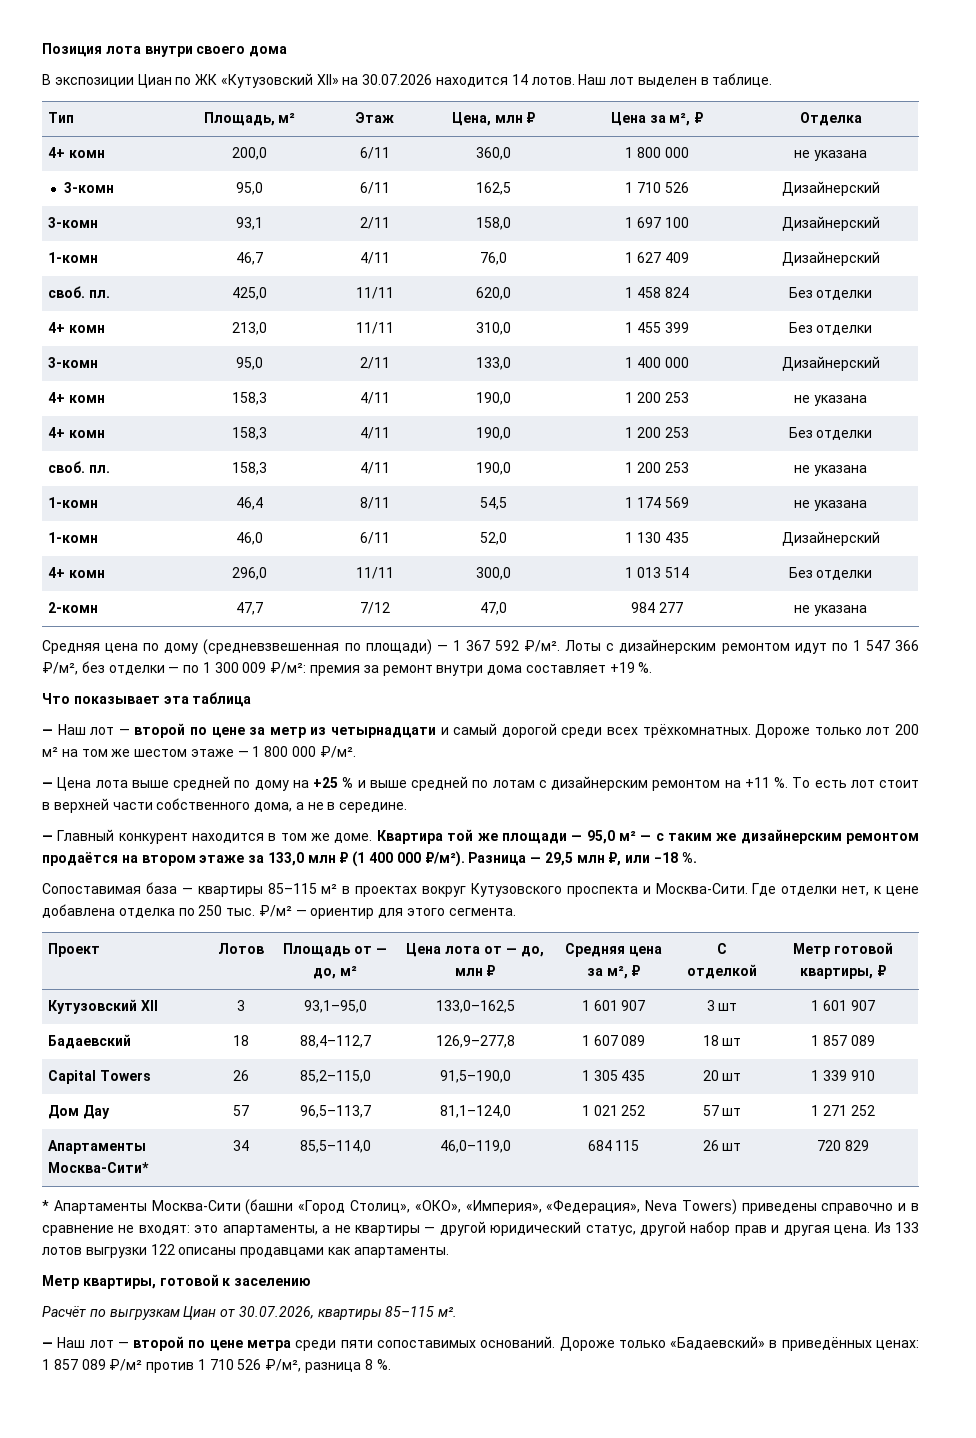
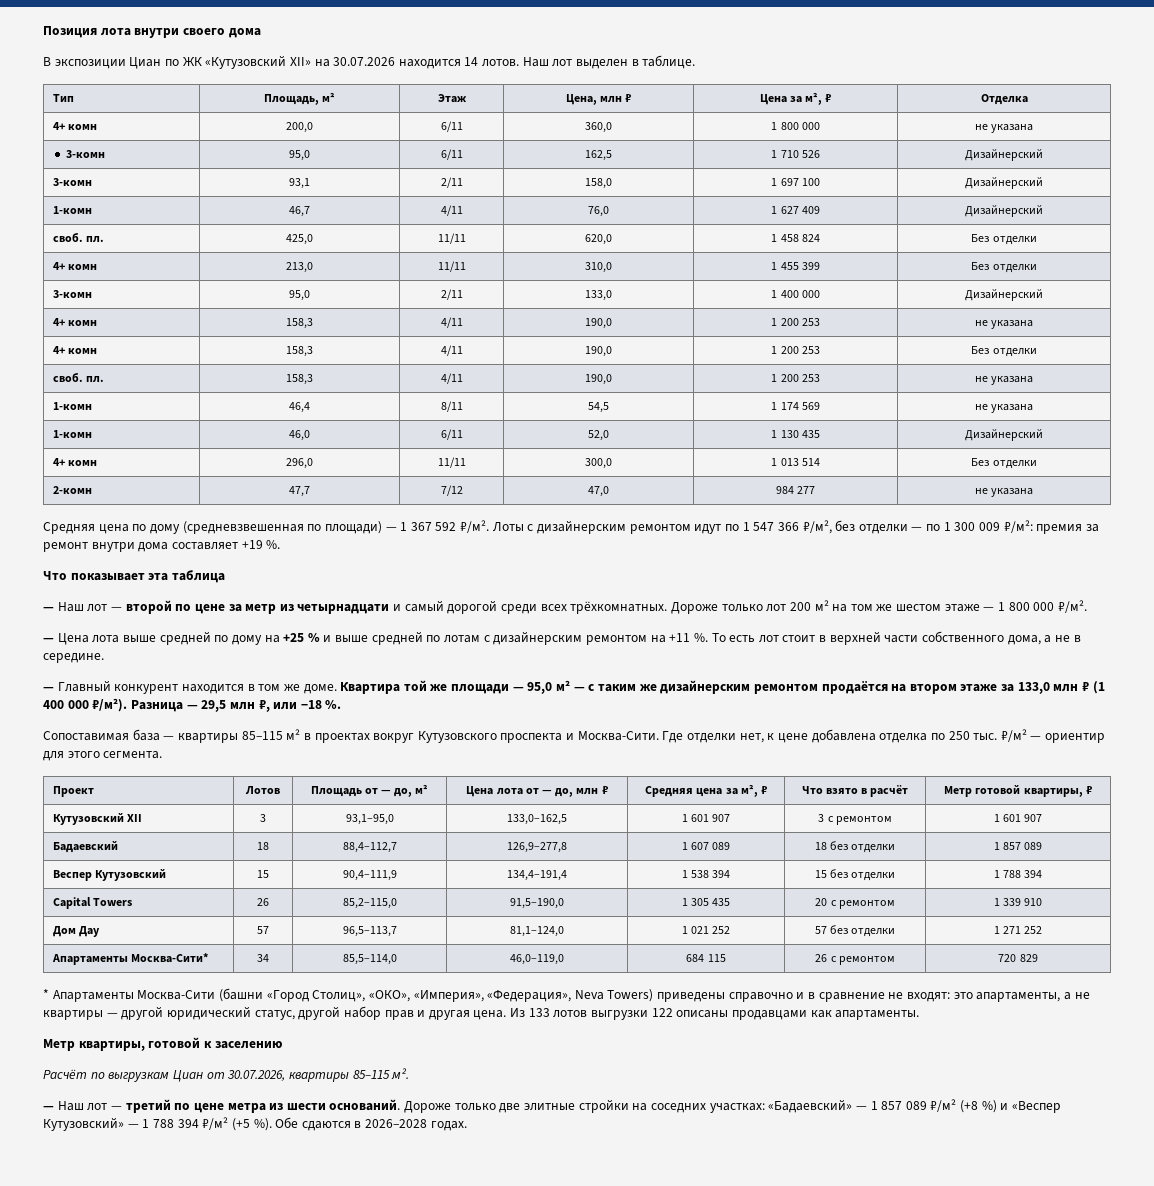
[717,943,727,954] [687,964,757,979] С отделкой -> [801,785,909,797] Что взято в расчёт
[718,1003,738,1011] шт -> [827,816,892,825] с ремонтом
[722,1038,742,1046] [811,1035,875,1046] шт | 1 857 089 -> [830,841,896,853] [993,842,1043,850] [52,868,166,881] [257,870,269,878] [342,870,397,881] [507,870,567,881] [681,870,731,878] [814,869,896,881] [993,870,1043,878] без отделки | 1 857 089 // Веспер Кутузовский | 15 | 90,4–111,9 | 134,4–191,4 | 1 538 394 | 15 без отделки | 1 788 394
[722,1073,742,1081] шт -> [830,900,895,909] с ремонтом
[722,1108,742,1116] шт -> [830,925,896,937] без отделки
[722,1143,742,1151] шт -> [830,956,895,965] с ремонтом
[133,1336,185,1351] второй -> [125,1099,171,1113] третий
[295,1336,919,1351] [42,1359,391,1373] среди пяти сопоставимых оснований. Дороже только «Бадаевский» в приведённых ценах: 1 857 089 ₽/м² против 1 710 526 ₽/м², разница 8 %. -> [269,1099,1062,1113] [43,1117,467,1131] из шести оснований. Дороже только две элитные стройки на соседних участках: «Бадаевский» — 1 857 089 ₽/м² (+8 %) и «Веспер Кутузовский» — 1 788 394 ₽/м² (+5 %). Обе сдаются в 2026–2028 годах.

